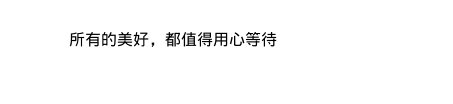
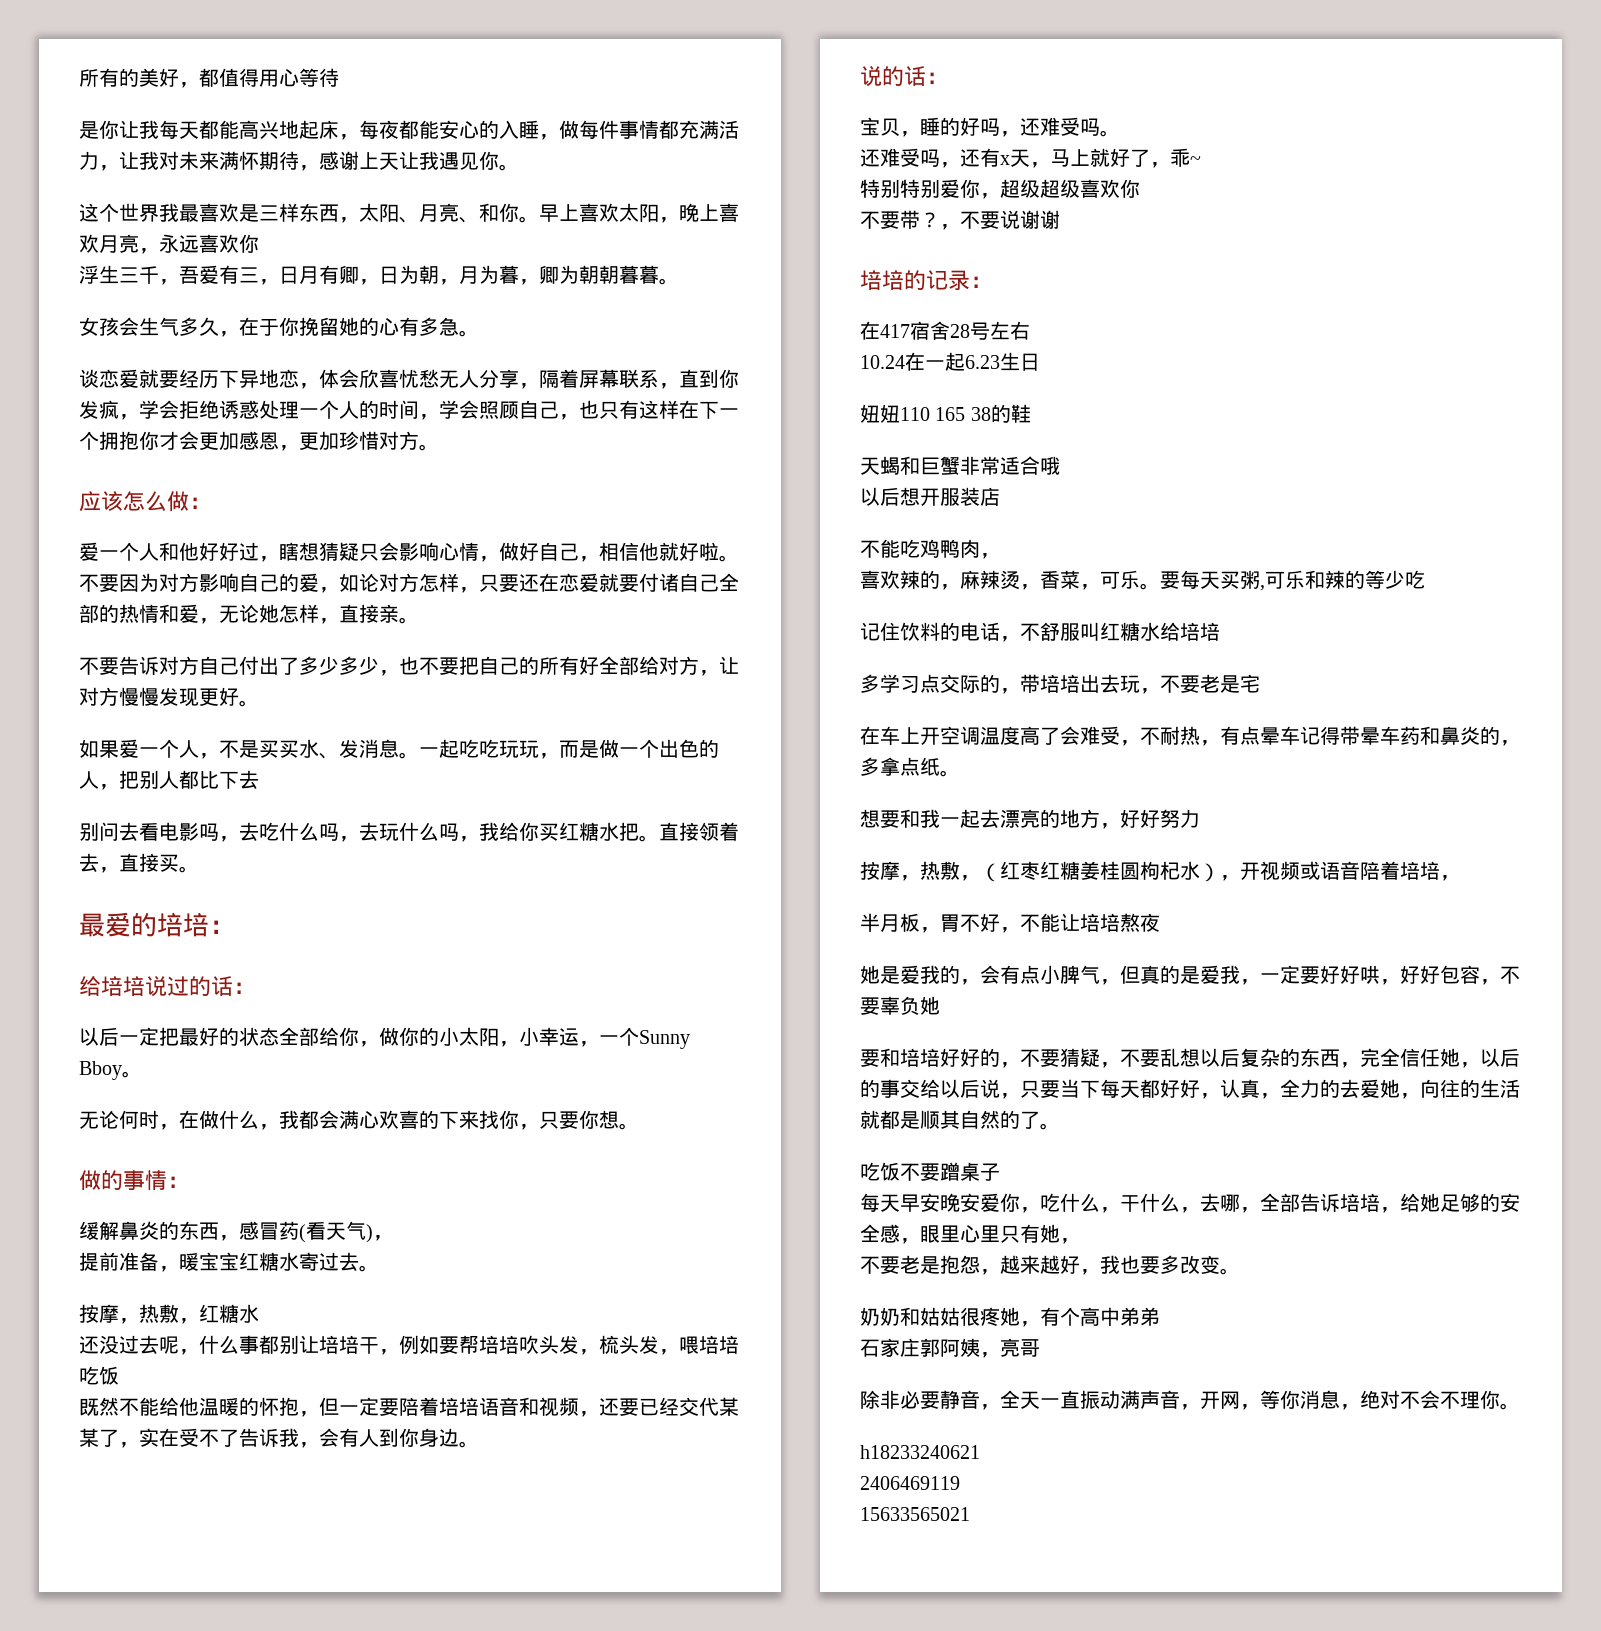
(277, 39) none -> [79,120,739,140] [79,151,519,171] [79,203,739,223] [79,234,259,254] [79,265,679,285] [79,317,479,337] [79,369,739,389] [79,400,739,420] [79,431,439,451] [79,491,211,512] [79,542,739,562] [79,573,739,593] [79,604,419,624] [79,656,739,676] [79,687,259,707] [79,739,719,759] [79,770,259,790] [79,822,739,842] [79,853,199,873] [79,912,235,937] [79,976,255,997] [79,1027,690,1049] [79,1061,142,1080] [79,1110,639,1130] [79,1170,189,1191] [79,1221,393,1243] [79,1252,379,1272] [79,1304,259,1324] [79,1335,739,1355] [79,1366,119,1385] [79,1397,739,1417] [79,1428,479,1448] [860,66,948,87] [860,117,1120,137] [860,148,1201,168] [860,179,1140,199] [860,210,1060,230] [860,270,992,291] [860,321,1030,340] [860,352,1040,371] [860,404,1031,423] [860,456,1060,476] [860,487,1000,506] [860,539,1000,559] [860,570,1425,591] [860,622,1220,642] [860,674,1260,694] [860,726,1520,746] [860,757,960,777] [860,809,1200,829] [860,861,1460,882] [860,913,1160,933] [860,965,1520,985] [860,996,940,1015] [860,1048,1520,1068] [860,1079,1520,1099] [860,1110,1060,1130] [860,1162,1000,1181] [860,1193,1520,1213] [860,1224,1080,1244] [860,1255,1240,1275] [860,1307,1160,1327] [860,1338,1040,1358] [860,1390,1520,1410] [860,1445,980,1459] [860,1476,960,1490] [860,1507,970,1521] // 是你让我每天都能高兴地起床，每夜都能安心的入睡，做每件事情都充满活力，让我对未来满怀期待，感谢上天让我遇见你。 // 这个世界我最喜欢是三样东西，太阳、月亮、和你。早上喜欢太阳，晚上喜欢月亮，永远喜欢你 // 浮生三千，吾爱有三，日月有卿，日为朝，月为暮，卿为朝朝暮暮。 // 女孩会生气多久，在于你挽留她的心有多急。 // 谈恋爱就要经历下异地恋，体会欣喜忧愁无人分享，隔着屏幕联系，直到你发疯，学会拒绝诱惑处理一个人的时间，学会照顾自己，也只有这样在下一个拥抱你才会更加感恩，更加珍惜对方。 // 应该怎么做： // 爱一个人和他好好过，瞎想猜疑只会影响心情，做好自己，相信他就好啦。不要因为对方影响自己的爱，如论对方怎样，只要还在恋爱就要付诸自己全部的热情和爱，无论她怎样，直接亲。 // 不要告诉对方自己付出了多少多少，也不要把自己的所有好全部给对方，让对方慢慢发现更好。 // 如果爱一个人，不是买买水、发消息。一起吃吃玩玩，而是做一个出色的人，把别人都比下去 // 别问去看电影吗，去吃什么吗，去玩什么吗，我给你买红糖水把。直接领着去，直接买。 // 最爱的培培： // 给培培说过的话： // 以后一定把最好的状态全部给你，做你的小太阳，小幸运，一个Sunny Bboy。 // 无论何时，在做什么，我都会满心欢喜的下来找你，只要你想。 // 做的事情： // 缓解鼻炎的东西，感冒药(看天气)， // 提前准备，暖宝宝红糖水寄过去。 // 按摩，热敷，红糖水 // 还没过去呢，什么事都别让培培干，例如要帮培培吹头发，梳头发，喂培培吃饭 // 既然不能给他温暖的怀抱，但一定要陪着培培语音和视频，还要已经交代某某了，实在受不了告诉我，会有人到你身边。 // 说的话： // 宝贝，睡的好吗，还难受吗。 // 还难受吗，还有x天，马上就好了，乖~ // 特别特别爱你，超级超级喜欢你 // 不要带？，不要说谢谢 // 培培的记录： // 在417宿舍28号左右 // 10.24在一起6.23生日 // 妞妞110 165 38的鞋 // 天蝎和巨蟹非常适合哦 // 以后想开服装店 // 不能吃鸡鸭肉， // 喜欢辣的，麻辣烫，香菜，可乐。要每天买粥,可乐和辣的等少吃 // 记住饮料的电话，不舒服叫红糖水给培培 // 多学习点交际的，带培培出去玩，不要老是宅 // 在车上开空调温度高了会难受，不耐热，有点晕车记得带晕车药和鼻炎的，多拿点纸。 // 想要和我一起去漂亮的地方，好好努力 // 按摩，热敷，（红枣红糖姜桂圆枸杞水），开视频或语音陪着培培， // 半月板，胃不好，不能让培培熬夜 // 她是爱我的，会有点小脾气，但真的是爱我，一定要好好哄，好好包容，不要辜负她 // 要和培培好好的，不要猜疑，不要乱想以后复杂的东西，完全信任她，以后的事交给以后说，只要当下每天都好好，认真，全力的去爱她，向往的生活就都是顺其自然的了。 // 吃饭不要蹭桌子 // 每天早安晚安爱你，吃什么，干什么，去哪，全部告诉培培，给她足够的安全感，眼里心里只有她， // 不要老是抱怨，越来越好，我也要多改变。 // 奶奶和姑姑很疼她，有个高中弟弟 // 石家庄郭阿姨，亮哥 // 除非必要静音，全天一直振动满声音，开网，等你消息，绝对不会不理你。 // h18233240621 // 2406469119 // 15633565021

